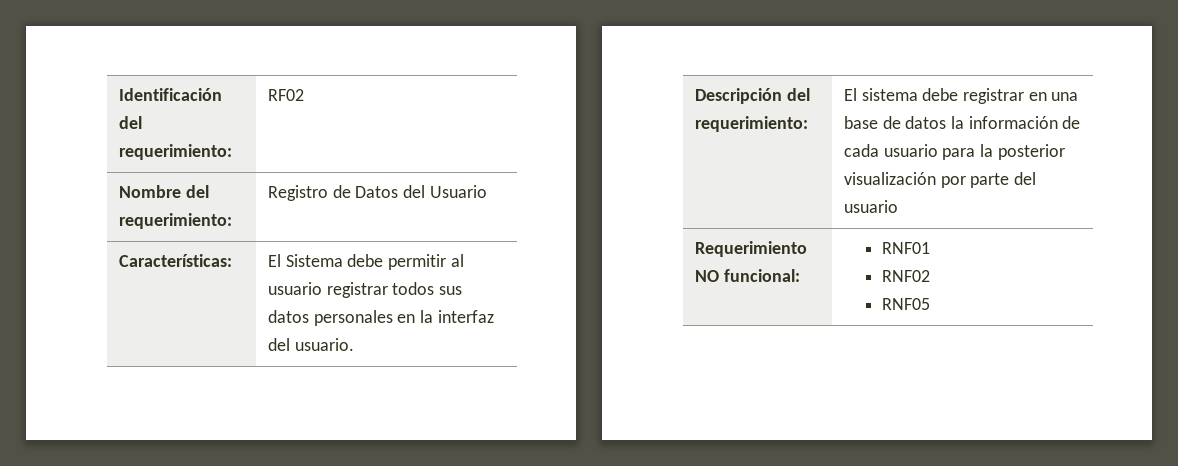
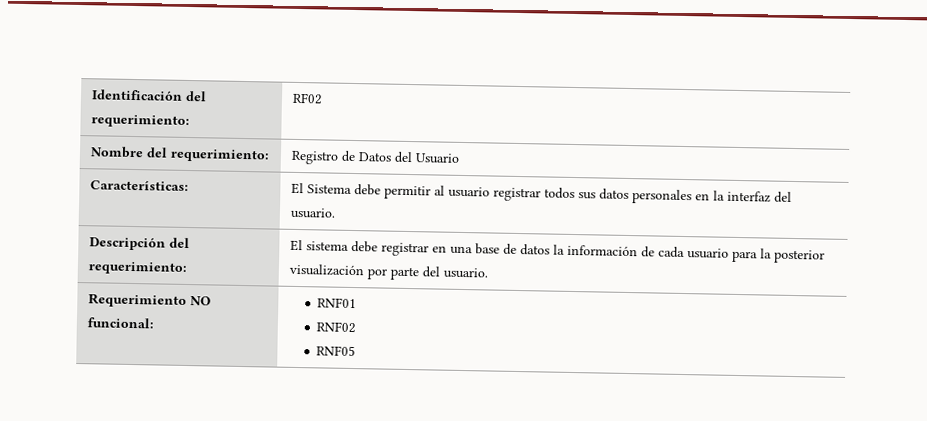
[843,200,898,213] usuario -> [443,267,489,279] usuario.

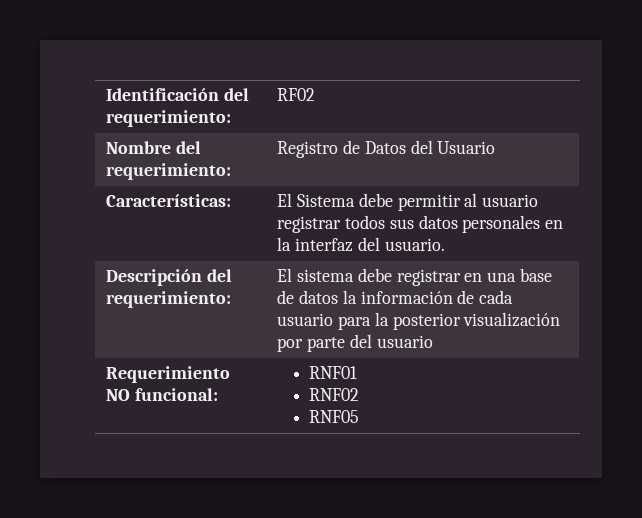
[443,267,489,279] usuario. -> [376,335,433,348] usuario

